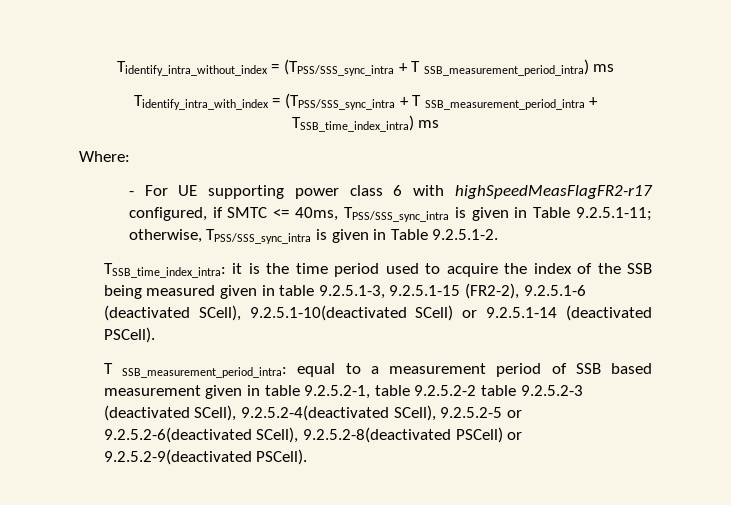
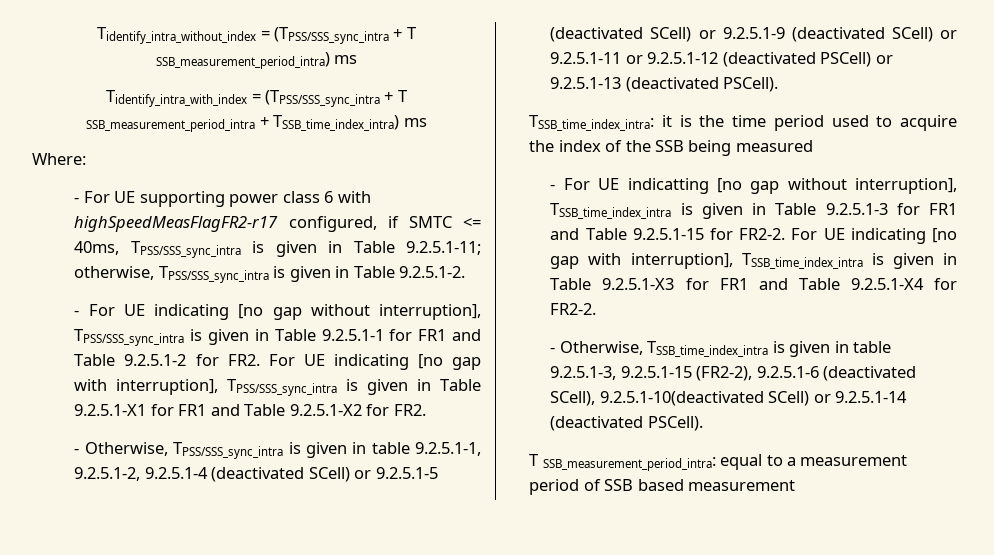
(499, 234) none -> [74,304,481,320] [74,329,481,346] [74,354,481,370] [74,379,481,396] [74,404,426,416] [74,442,481,459] [74,467,438,482] [550,27,957,42] [550,52,893,67] [550,77,779,92] // - For UE indicating [no gap without interruption], TPSS/SSS_sync_intra is given in Table 9.2.5.1-1 for FR1 and Table 9.2.5.1-2 for FR2. For UE indicating [no gap with interruption], TPSS/SSS_sync_intra is given in Table 9.2.5.1-X1 for FR1 and Table 9.2.5.1-X2 for FR2. // - Otherwise, TPSS/SSS_sync_intra is given in table 9.2.5.1-1, 9.2.5.1-2, 9.2.5.1-4 (deactivated SCell) or 9.2.5.1-5 (deactivated SCell) or 9.2.5.1-9 (deactivated SCell) or 9.2.5.1-11 or 9.2.5.1-12 (deactivated PSCell) or 9.2.5.1-13 (deactivated PSCell).
(216, 290) none -> [550,178,957,194] [550,203,957,219] [550,228,957,244] [550,253,957,269] [550,278,957,290] [550,303,597,315] [550,341,785,357] // - For UE indicatting [no gap without interruption], TSSB_time_index_intra is given in Table 9.2.5.1-3 for FR1 and Table 9.2.5.1-15 for FR2-2. For UE indicating [no gap with interruption], TSSB_time_index_intra is given in Table 9.2.5.1-X3 for FR1 and Table 9.2.5.1-X4 for FR2-2. // - Otherwise, TSSB_time_index_intra is
[205,385,583,399] [103,405,522,421] [103,427,523,443] [103,449,308,465] given in table 9.2.5.2-1, table 9.2.5.2-2 table 9.2.5.2-3 (deactivated SCell), 9.2.5.2-4(deactivated SCell), 9.2.5.2-5 or 9.2.5.2-6(deactivated SCell), 9.2.5.2-8(deactivated PSCell) or 9.2.5.2-9(deactivated PSCell). -> (796, 485) none

